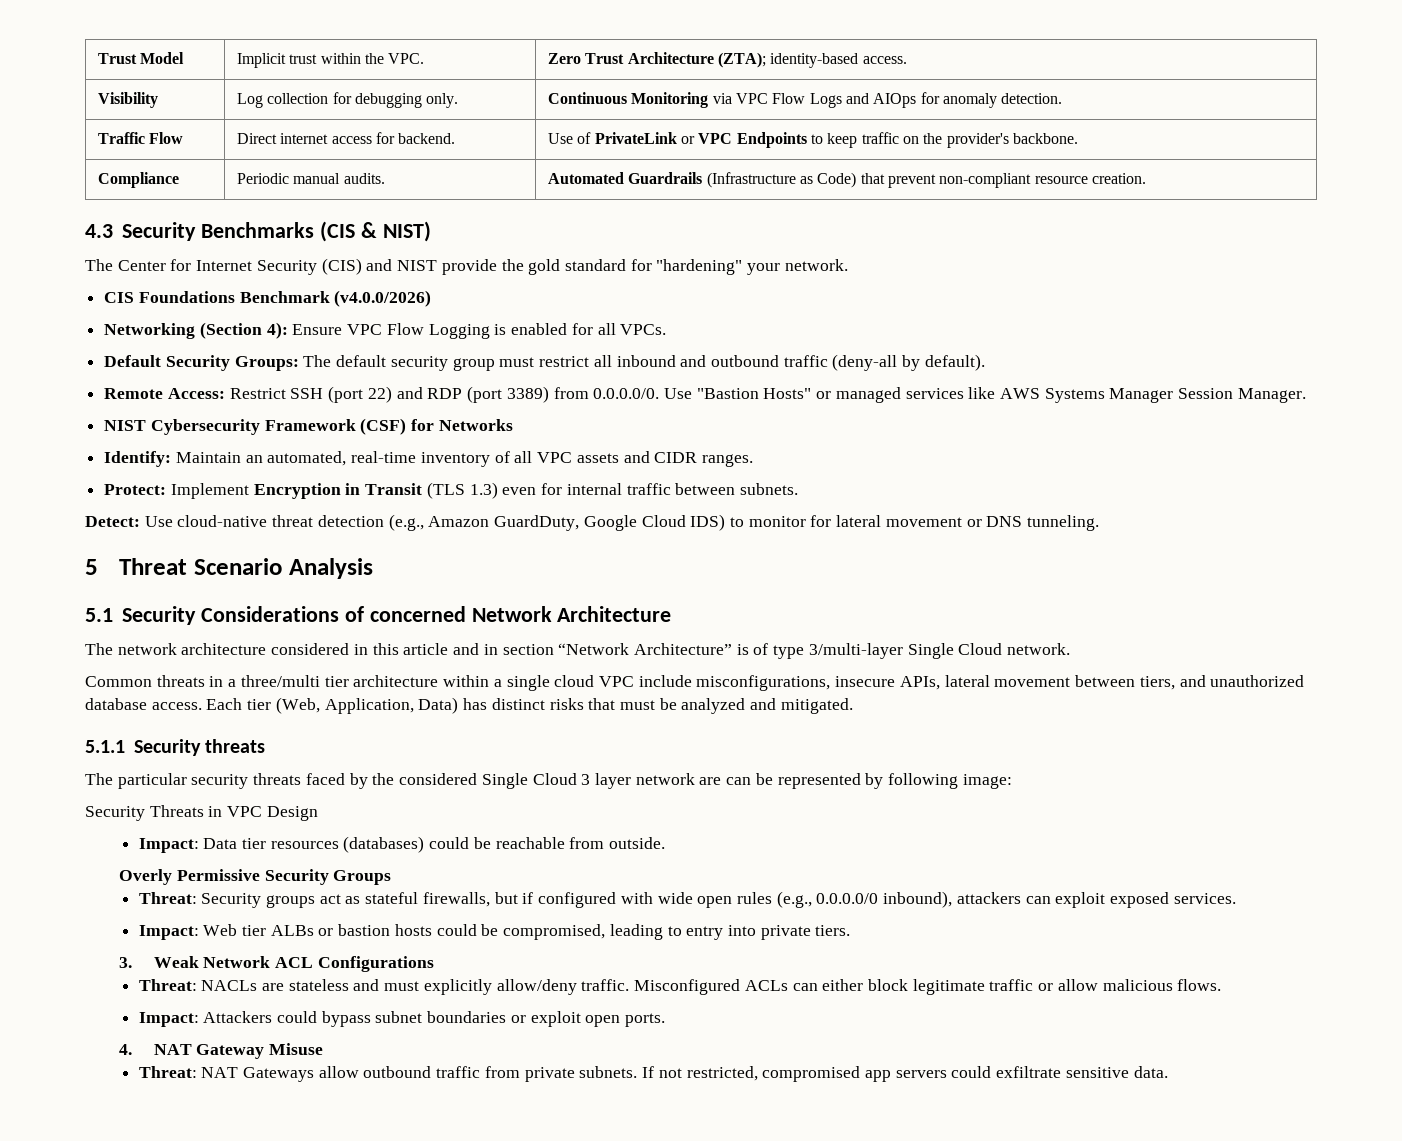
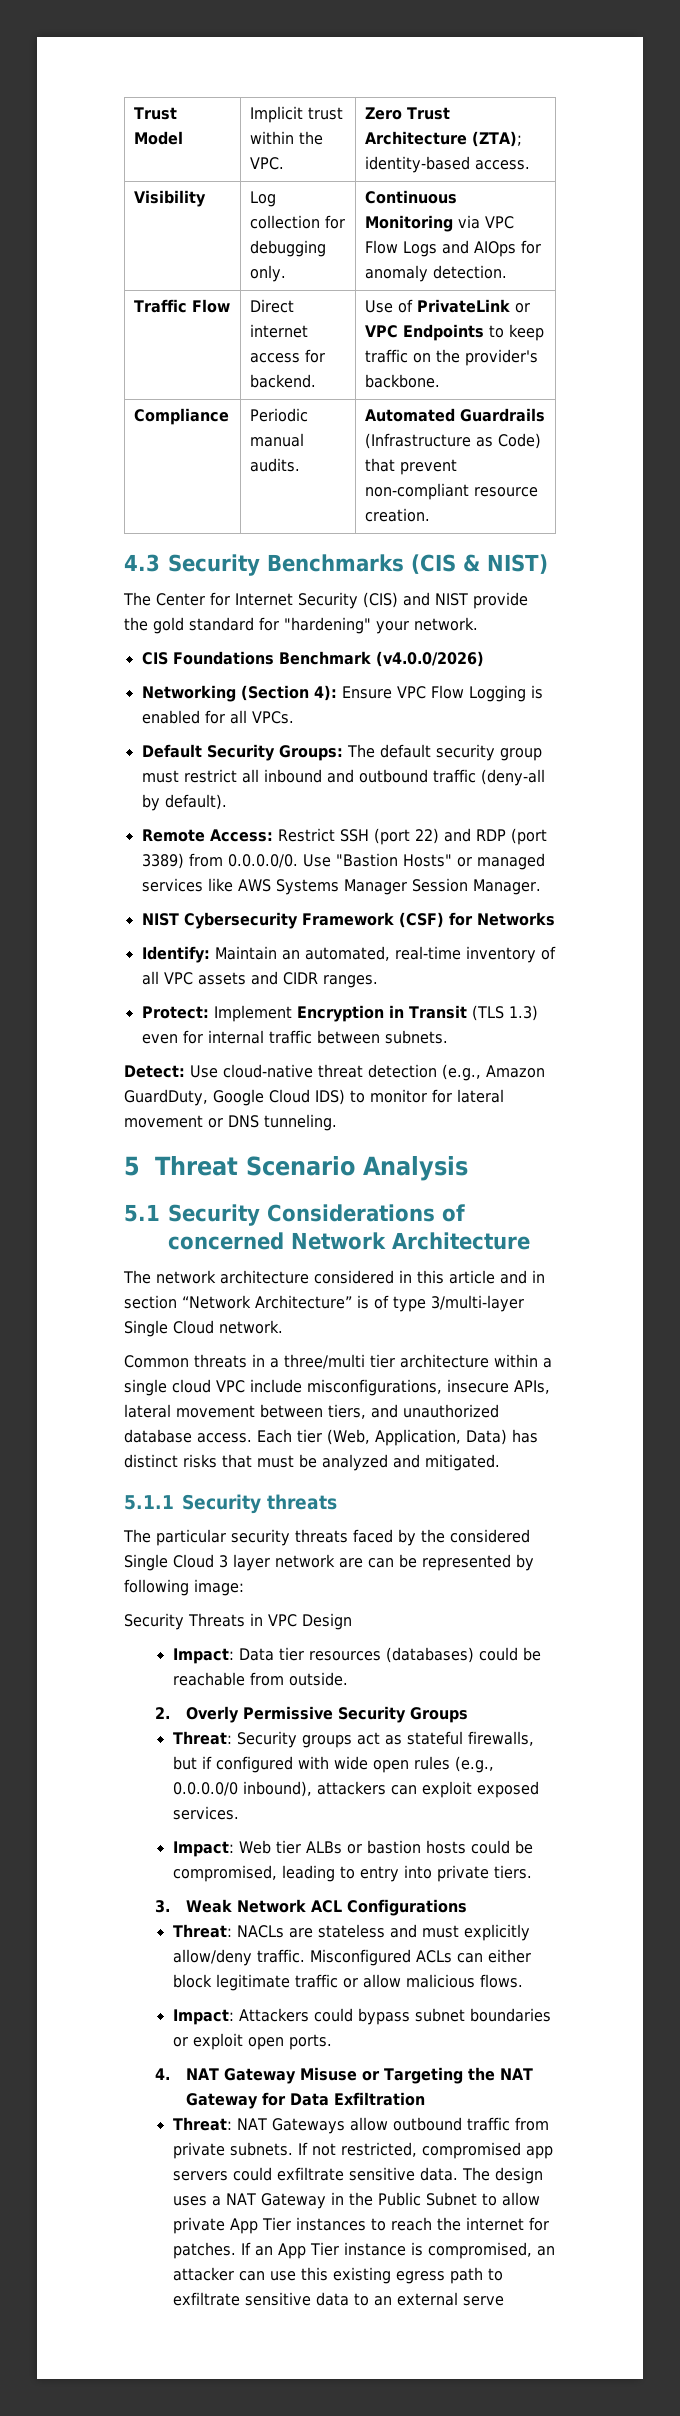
(666, 843) none -> [154,1707,170,1719] 2.
(324, 1049) none -> [361,2067,533,2084] [185,2092,425,2109] or Targeting the NAT Gateway for Data Exfiltration
(1168, 1072) none -> [461,2167,543,2184] [172,2192,540,2209] [172,2217,549,2234] [172,2242,555,2259] [172,2267,503,2284] [172,2292,504,2306] The design uses a NAT Gateway in the Public Subnet to allow private App Tier instances to reach the internet for patches. If an App Tier instance is compromised, an attacker can use this existing egress path to exfiltrate sensitive data to an external serve

